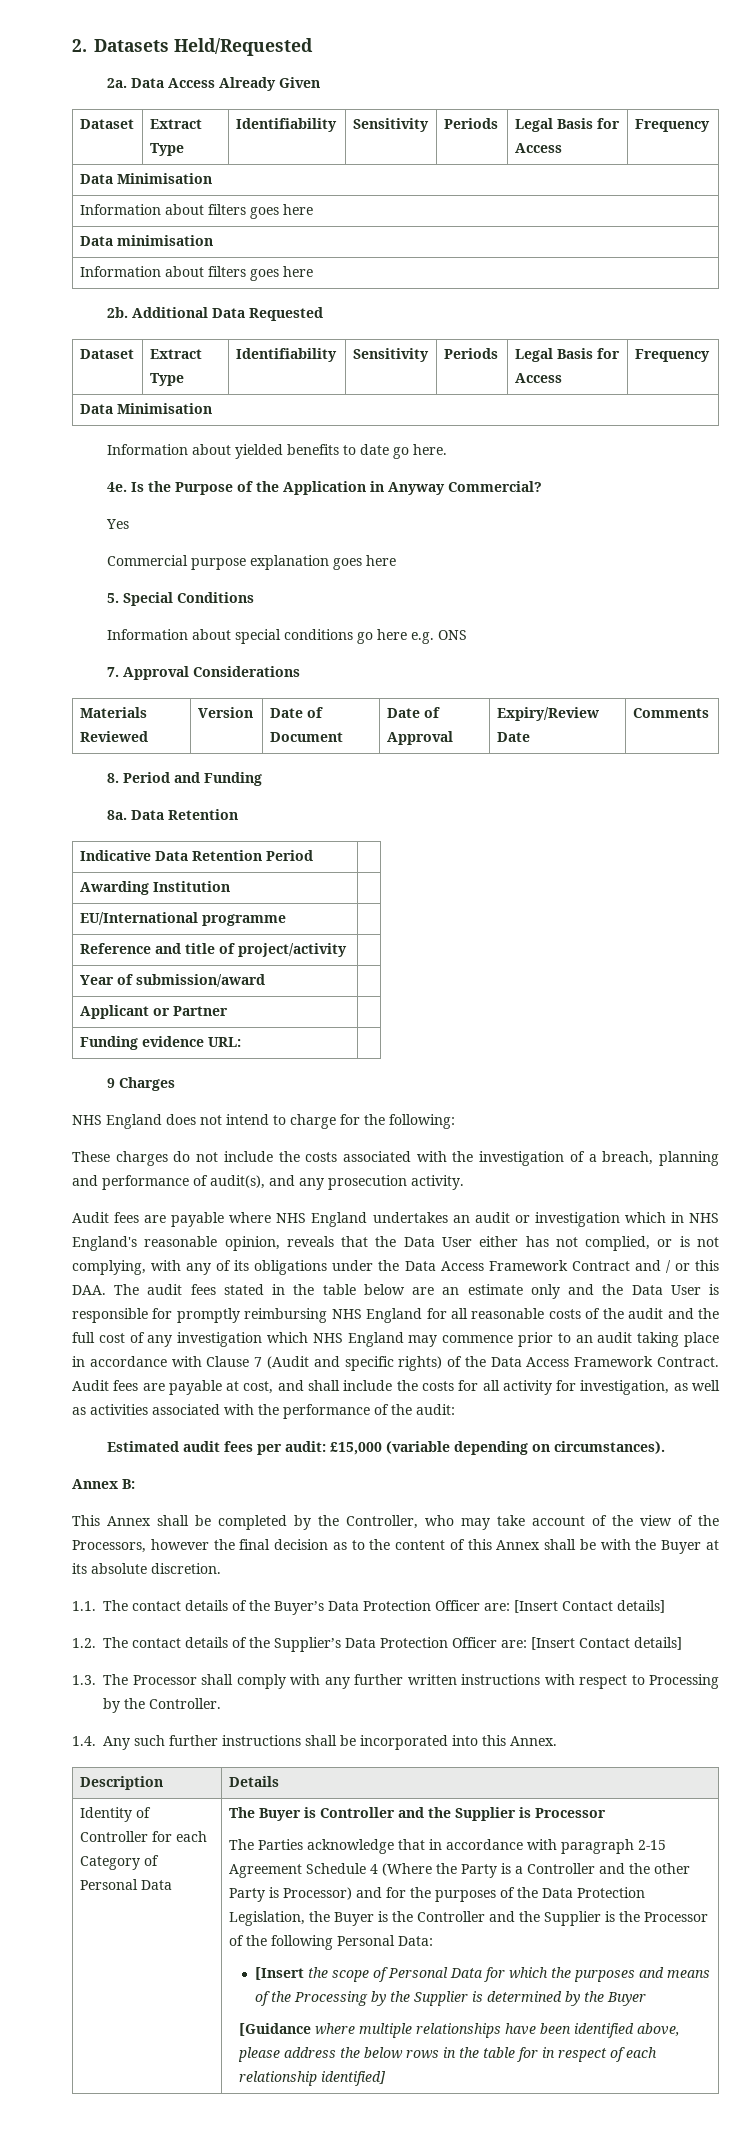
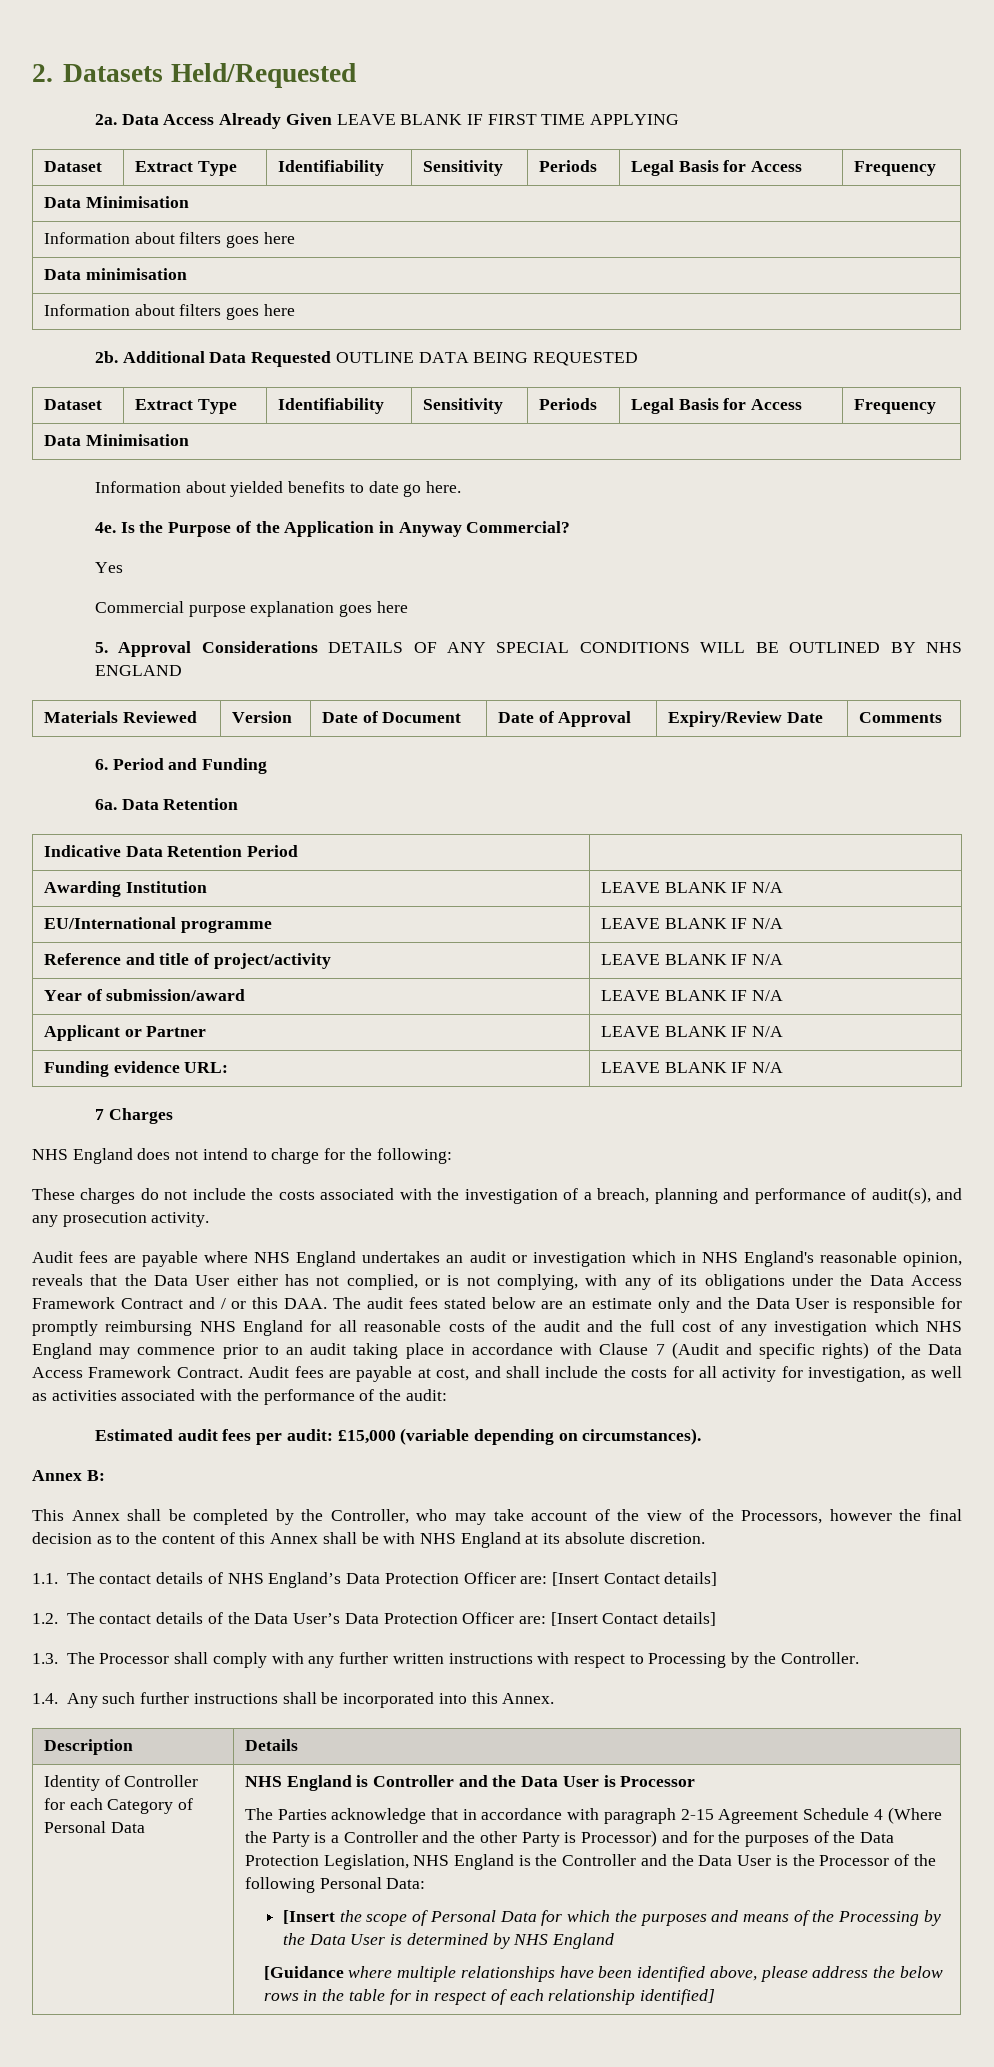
(320, 82) none -> [336,114,680,125] LEAVE BLANK IF FIRST TIME APPLYING
(323, 314) none -> [335,352,639,366] OUTLINE DATA BEING REQUESTED
[122,592,254,606] [106,629,467,644] [106,666,300,680] Special Conditions // Information about special conditions go here e.g. ONS // 7. Approval Considerations -> [118,641,963,657] [94,665,182,676] Approval Considerations DETAILS OF ANY SPECIAL CONDITIONS WILL BE OUTLINED BY NHS ENGLAND
[106,773,119,783] 8. -> [94,759,108,770] 6.
[106,810,127,820] 8a. -> [94,799,117,810] 6a.
[79,912,286,926] // EU/International programme | -> [600,882,784,893] [43,917,272,933] [600,918,784,929] LEAVE BLANK IF N/A // EU/International programme | LEAVE BLANK IF N/A
(347, 950) none -> [600,954,784,965] LEAVE BLANK IF N/A
(265, 980) none -> [600,990,784,1001] LEAVE BLANK IF N/A
(228, 1011) none -> [600,1026,784,1037] LEAVE BLANK IF N/A
[106,1078,115,1088] // 9 -> [600,1062,784,1073] [94,1109,104,1120] LEAVE BLANK IF N/A // 7
[272,1284,356,1295] in the table -> (486, 1303) none
[635,1539,702,1554] the Buyer -> [419,1532,521,1548] NHS England
[249,1600,324,1615] the Buyer’s -> [227,1572,342,1588] NHS England’s
[274,1637,341,1652] Supplier’s -> [254,1613,341,1624] Data User’s
[228,1807,301,1821] The Buyer -> [244,1775,352,1791] NHS England
[454,1807,516,1821] Supplier -> [521,1776,599,1787] Data User
[308,1911,374,1926] the Buyer -> [413,1854,515,1870] NHS England
[543,1911,601,1926] Supplier -> [698,1855,772,1866] Data User
[413,1991,468,2006] Supplier -> [308,1934,386,1945] Data User
[583,1991,646,2006] the Buyer -> [513,1933,615,1949] NHS England

